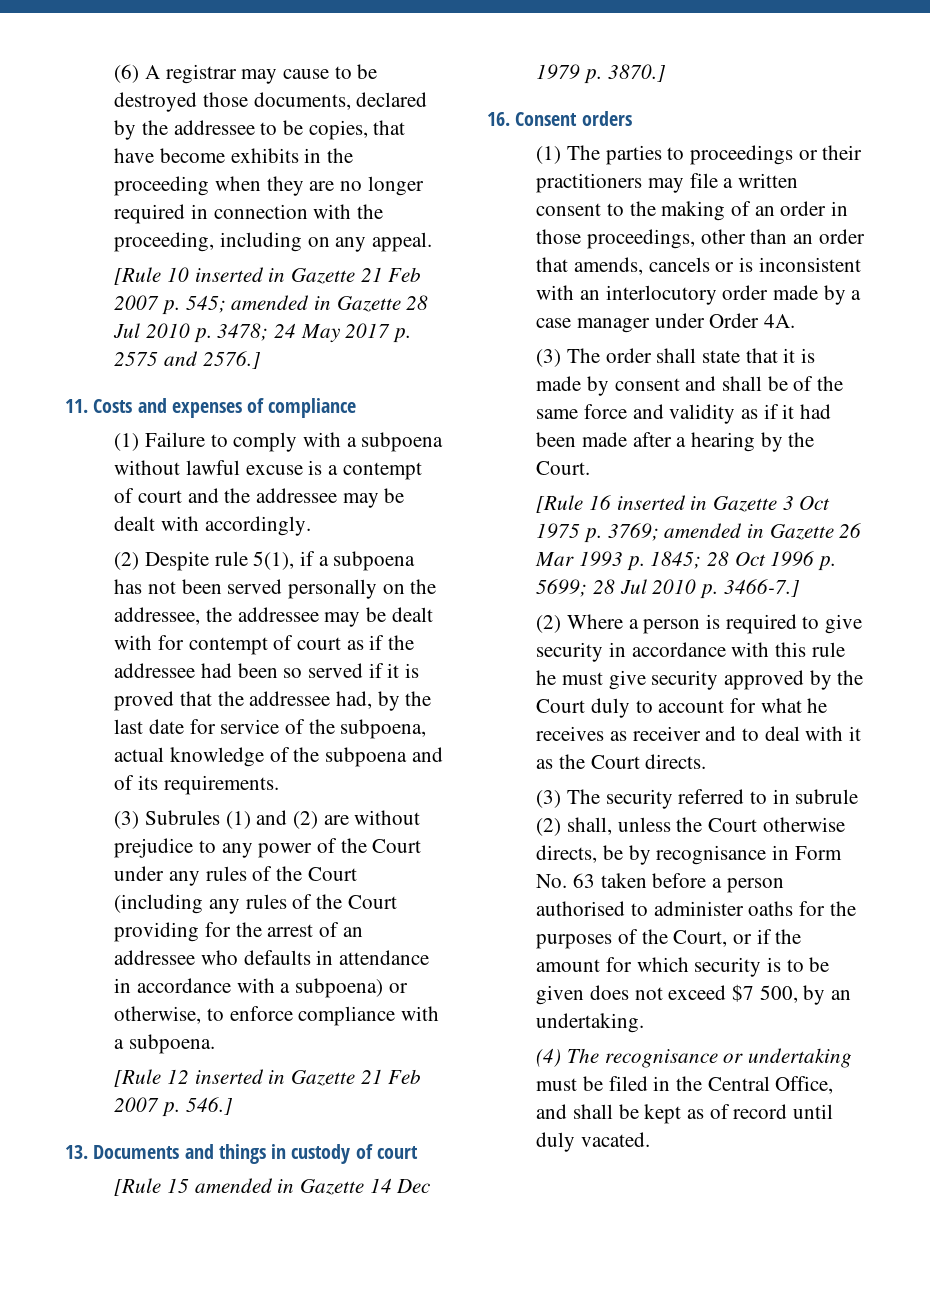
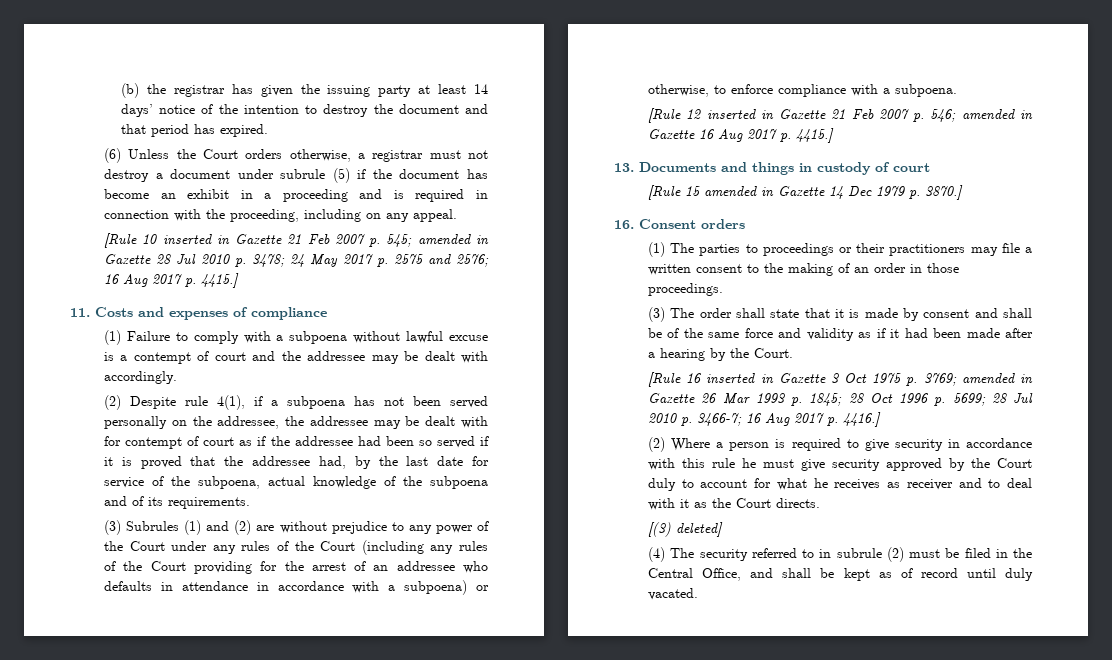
[114,64,378,84] [114,92,428,112] [114,120,406,140] [114,148,354,163] [114,176,424,196] (6) A registrar may cause to be destroyed those documents, declared by the addressee to be copies, that have become exhibits in the proceeding when they are no longer -> [121,83,489,98] [121,104,488,117] [121,124,269,137] [104,148,489,163] [104,168,489,183] [104,189,404,202] (b) the registrar has given the issuing party at least 14 days’ notice of the intention to destroy the document and that period has expired. // (6) Unless the Court orders otherwise, a registrar must not destroy a document under subrule (5) if the document has become an exhibit in a proceeding and is
[202,351,261,369] 2576.] -> [456,254,490,267] [104,273,240,288] 2576; 16 Aug 2017 p. 4415.]
[253,551,295,570] 5(1), -> [217,395,246,410] 4(1),
[185,1097,233,1115] 546.] -> [930,109,1033,122] [648,128,835,143] 546; amended in Gazette 16 Aug 2017 p. 4415.]
[587,229,865,249] [536,257,861,275] [536,285,862,305] [536,313,796,333] proceedings, other than an order that amends, cancels or is inconsistent with an interlocutory order made by a case manager under Order 4A. -> [648,283,724,296] proceedings.
[723,579,800,597] 3466-7.] -> [697,412,882,427] 3466-7; 16 Aug 2017 p. 4416.]
[536,790,562,808] (3) -> [648,522,724,537] [648,547,666,562] [(3) deleted] // (4)
[567,817,845,835] [536,845,842,865] [536,873,784,893] [536,901,856,916] [536,929,802,949] [536,957,830,977] [536,984,852,1005] [536,1013,645,1033] [536,1048,853,1068] shall, unless the Court otherwise directs, be by recognisance in Form No. 63 taken before a person authorised to administer oaths for the purposes of the Court, or if the amount for which security is to be given does not exceed $7 500, by an undertaking. // (4) The recognisance or undertaking -> (904, 554) none

